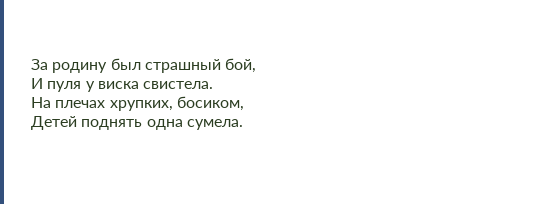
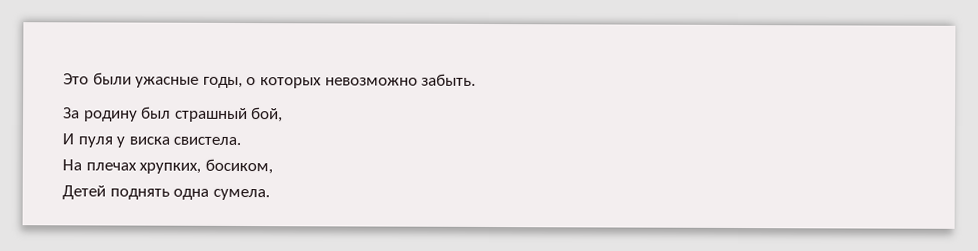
(31, 64) none -> [63,72,477,89] Это были ужасные годы, о которых невозможно забыть. //

